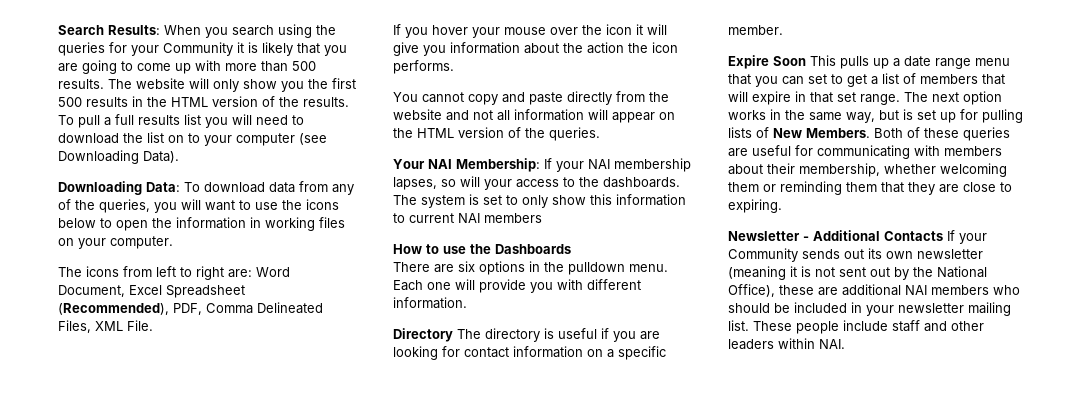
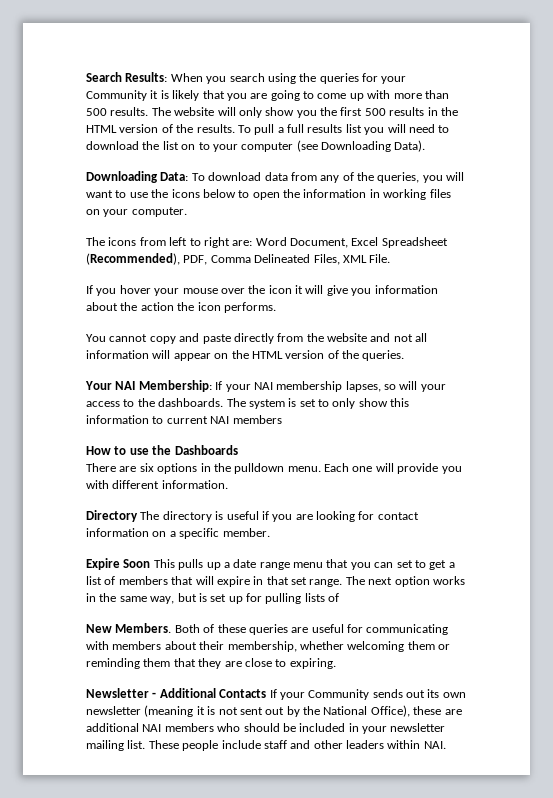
(769, 132) none -> (340, 597) //

